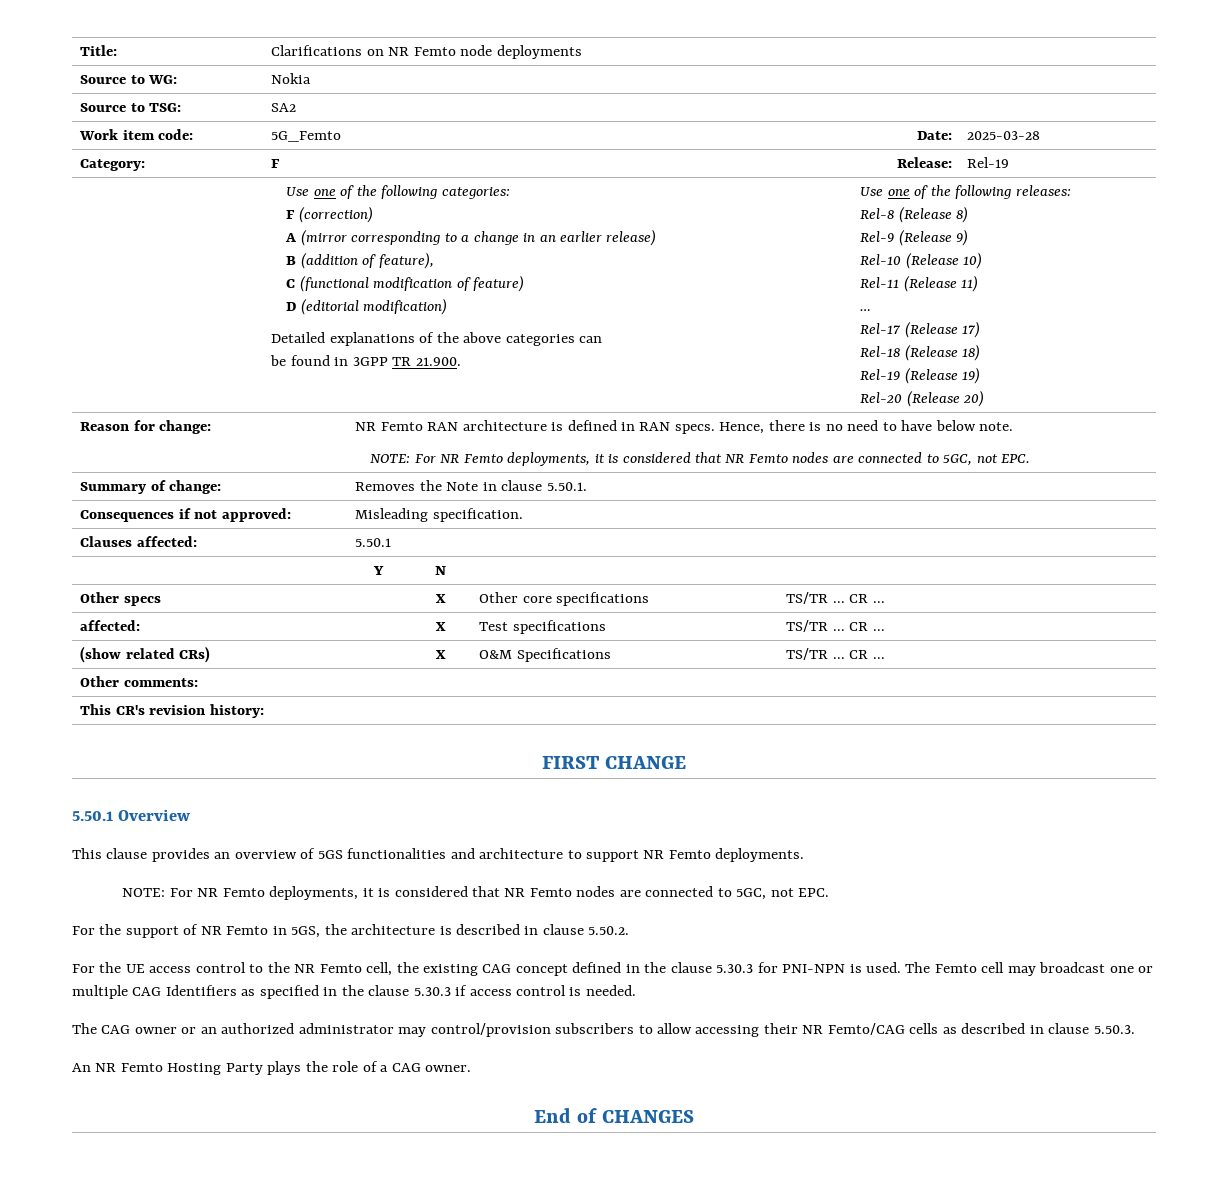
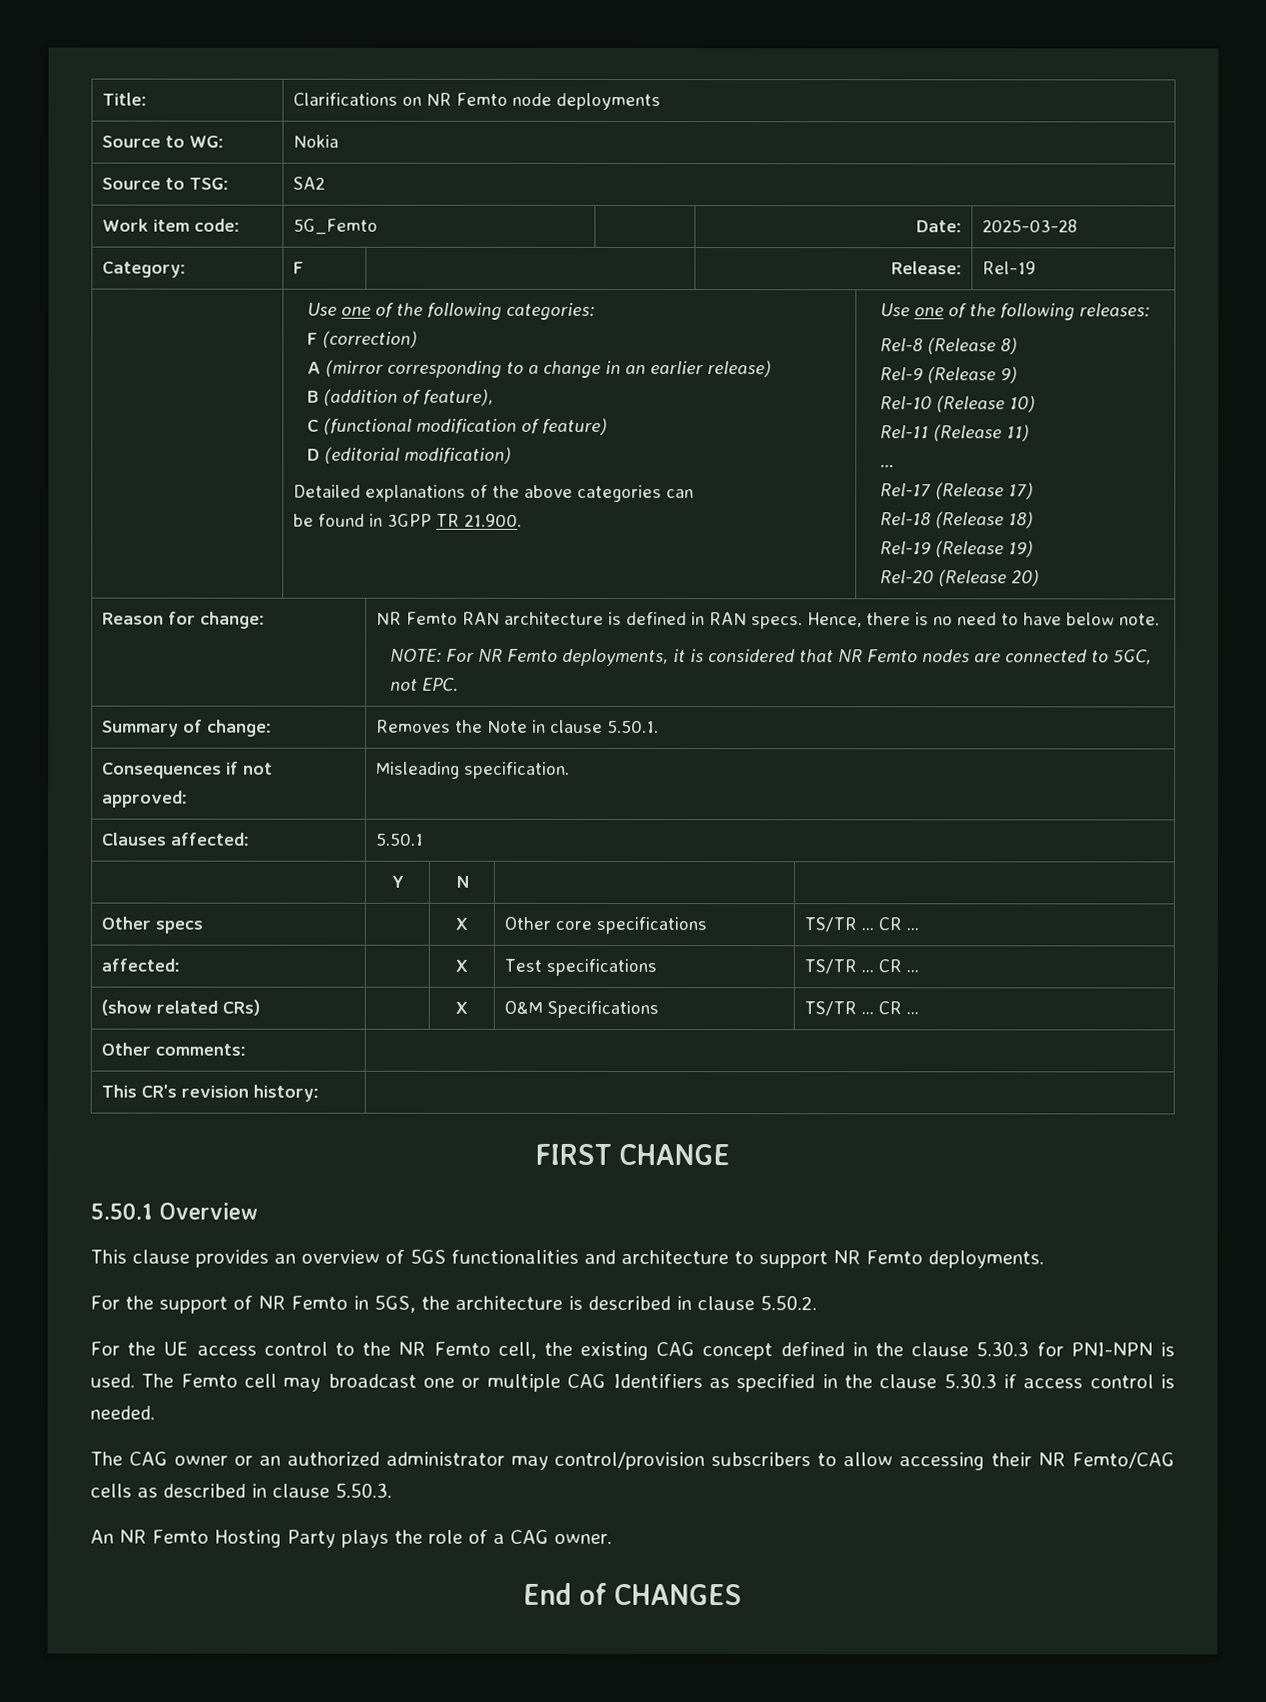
[122,886,830,900] // NOTE: For NR Femto deployments, it is considered that NR Femto nodes are connected to 5GC, not EPC. -> (1044, 1259) none

